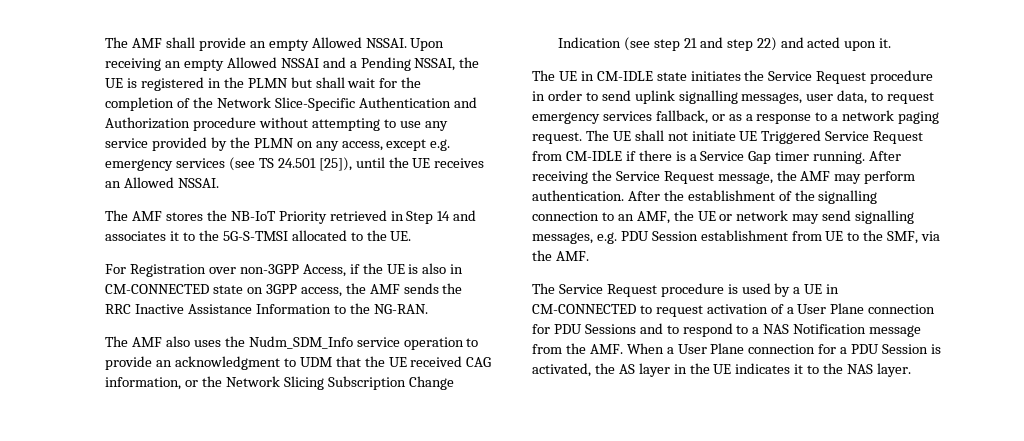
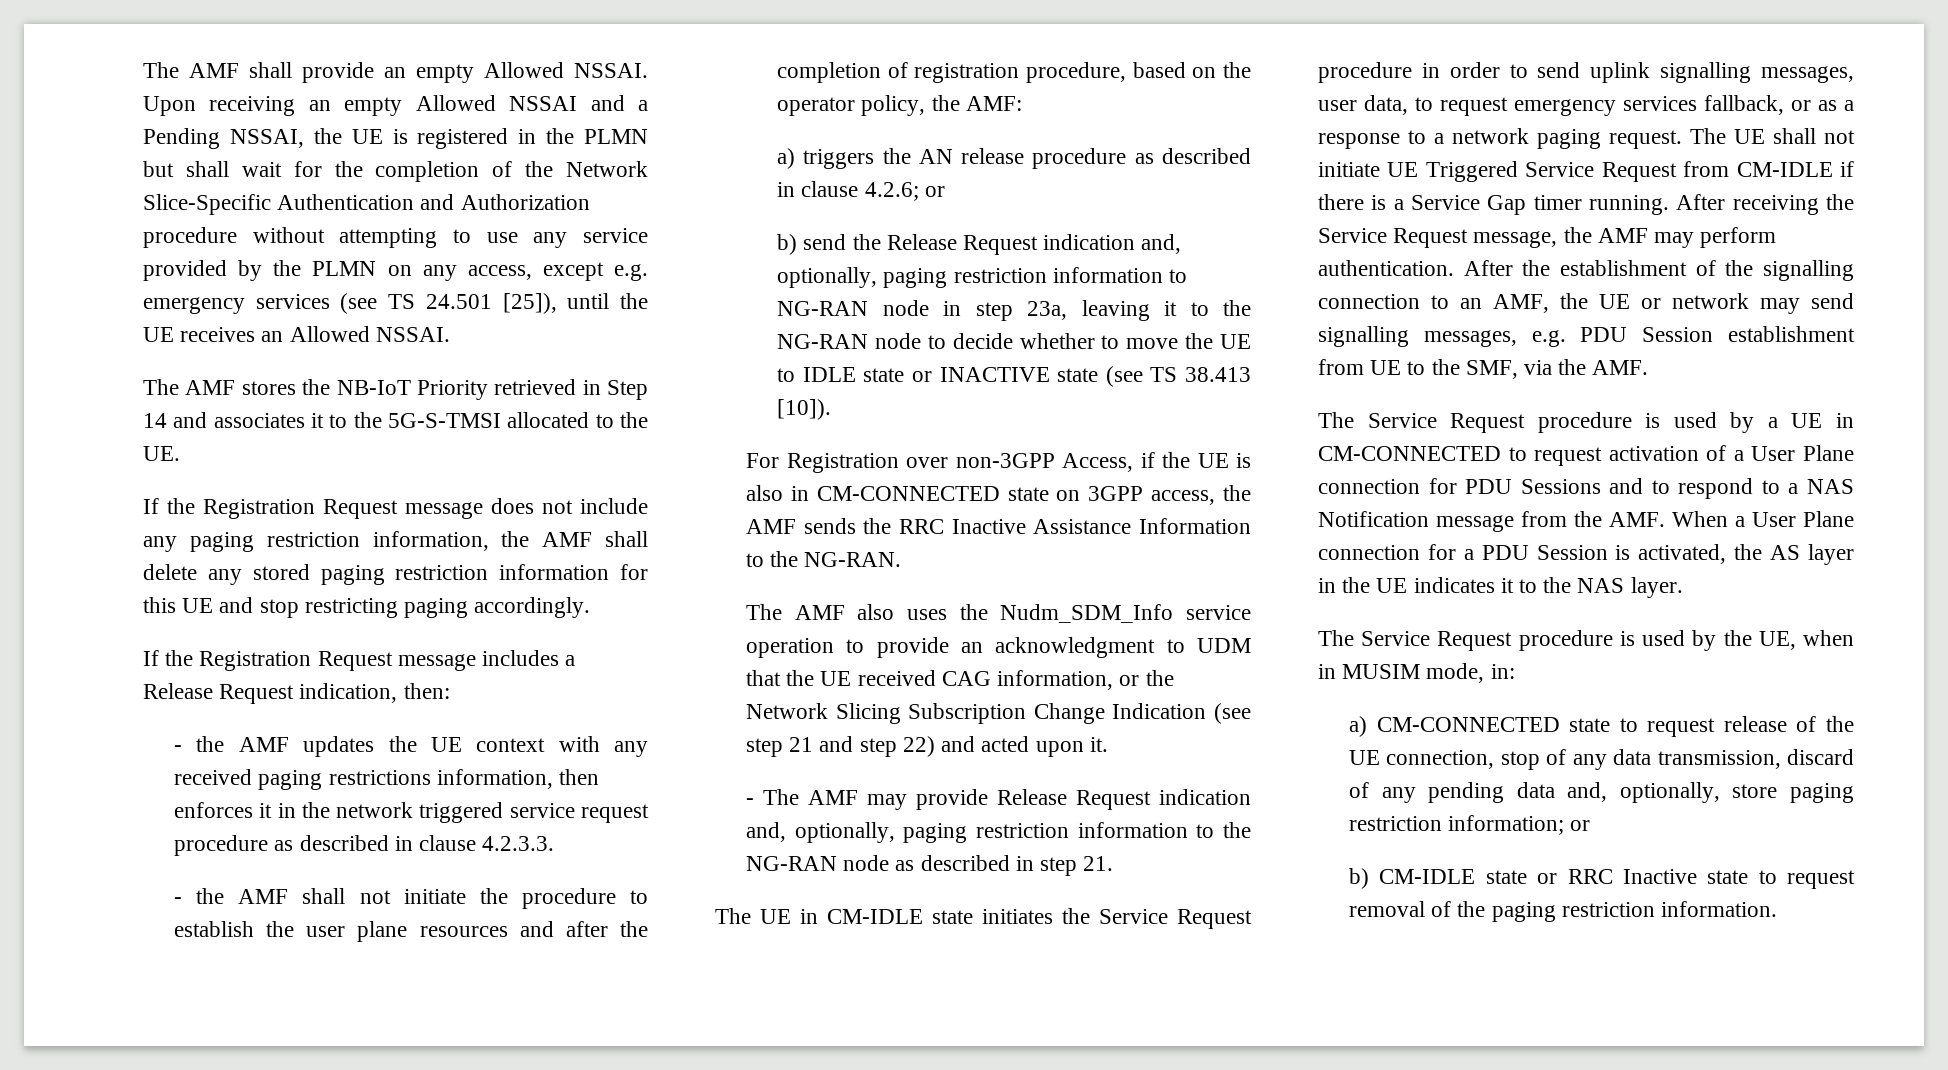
(412, 236) none -> [143,498,649,519] [143,531,648,552] [143,564,648,585] [143,597,591,618] [143,650,576,671] [143,683,450,704] [174,736,648,757] [174,769,599,790] [174,802,649,823] [174,835,555,856] [174,888,648,909] [174,921,649,942] [777,62,1251,83] [777,95,1022,116] [777,148,1251,169] [777,181,945,201] [777,234,1182,255] [777,267,1187,288] [777,300,1251,321] [777,333,1251,349] [777,366,1251,387] [777,399,832,420] // If the Registration Request message does not include any paging restriction information, the AMF shall delete any stored paging restriction information for this UE and stop restricting paging accordingly. // If the Registration Request message includes a Release Request indication, then: // - the AMF updates the UE context with any received paging restrictions information, then enforces it in the network triggered service request procedure as described in clause 4.2.3.3. // - the AMF shall not initiate the procedure to establish the user plane resources and after the completion of registration procedure, based on the operator policy, the AMF: // a) triggers the AN release procedure as described in clause 4.2.6; or // b) send the Release Request indication and, optionally, paging restriction information to NG-RAN node in step 23a, leaving it to the NG-RAN node to decide whether to move the UE to IDLE state or INACTIVE state (see TS 38.413 [10]).
(892, 43) none -> [746,789,1251,810] [746,822,1251,843] [746,855,1114,876] // - The AMF may provide Release Request indication and, optionally, paging restriction information to the NG-RAN node as described in step 21.
(911, 370) none -> [1318,630,1854,651] [1318,663,1515,683] [1349,716,1854,737] [1349,749,1854,770] [1349,782,1854,803] [1349,815,1591,835] [1349,868,1855,889] [1349,901,1778,922] // The Service Request procedure is used by the UE, when in MUSIM mode, in: // a) CM-CONNECTED state to request release of the UE connection, stop of any data transmission, discard of any pending data and, optionally, store paging restriction information; or // b) CM-IDLE state or RRC Inactive state to request removal of the paging restriction information.

